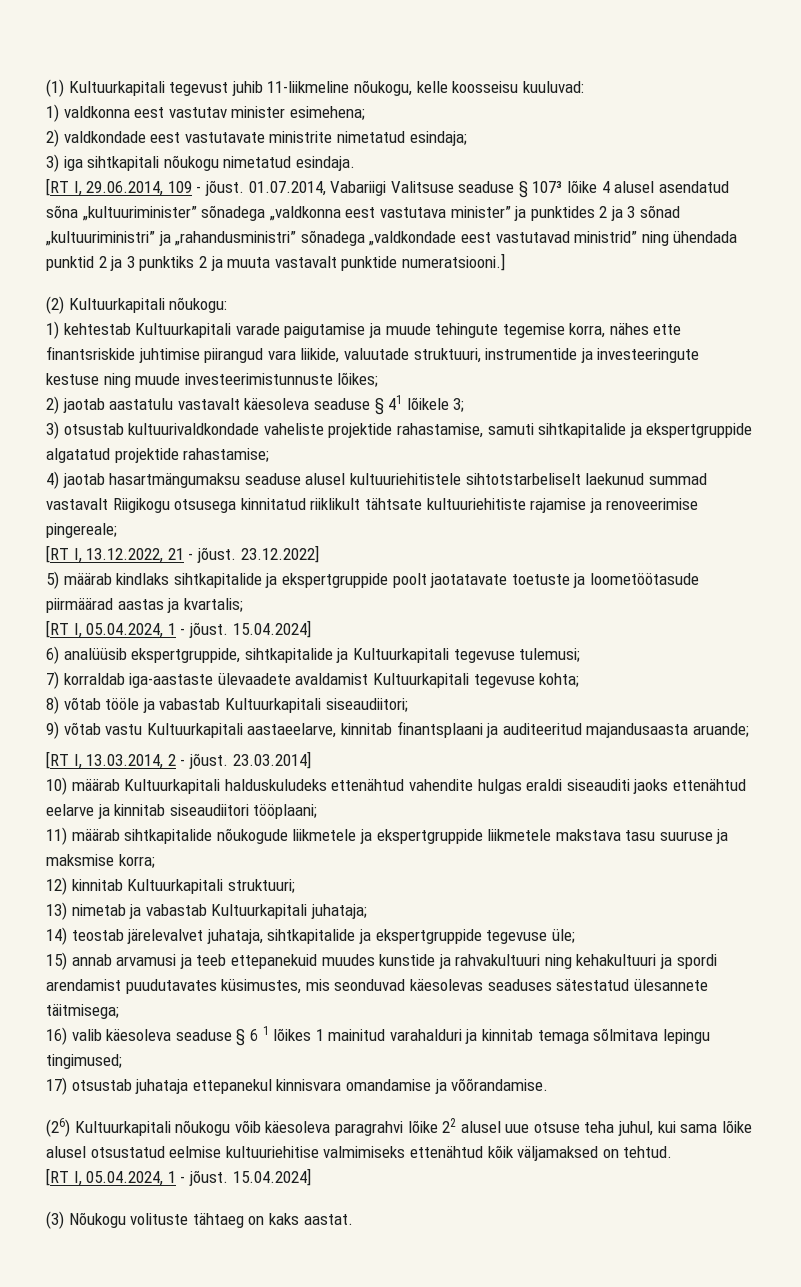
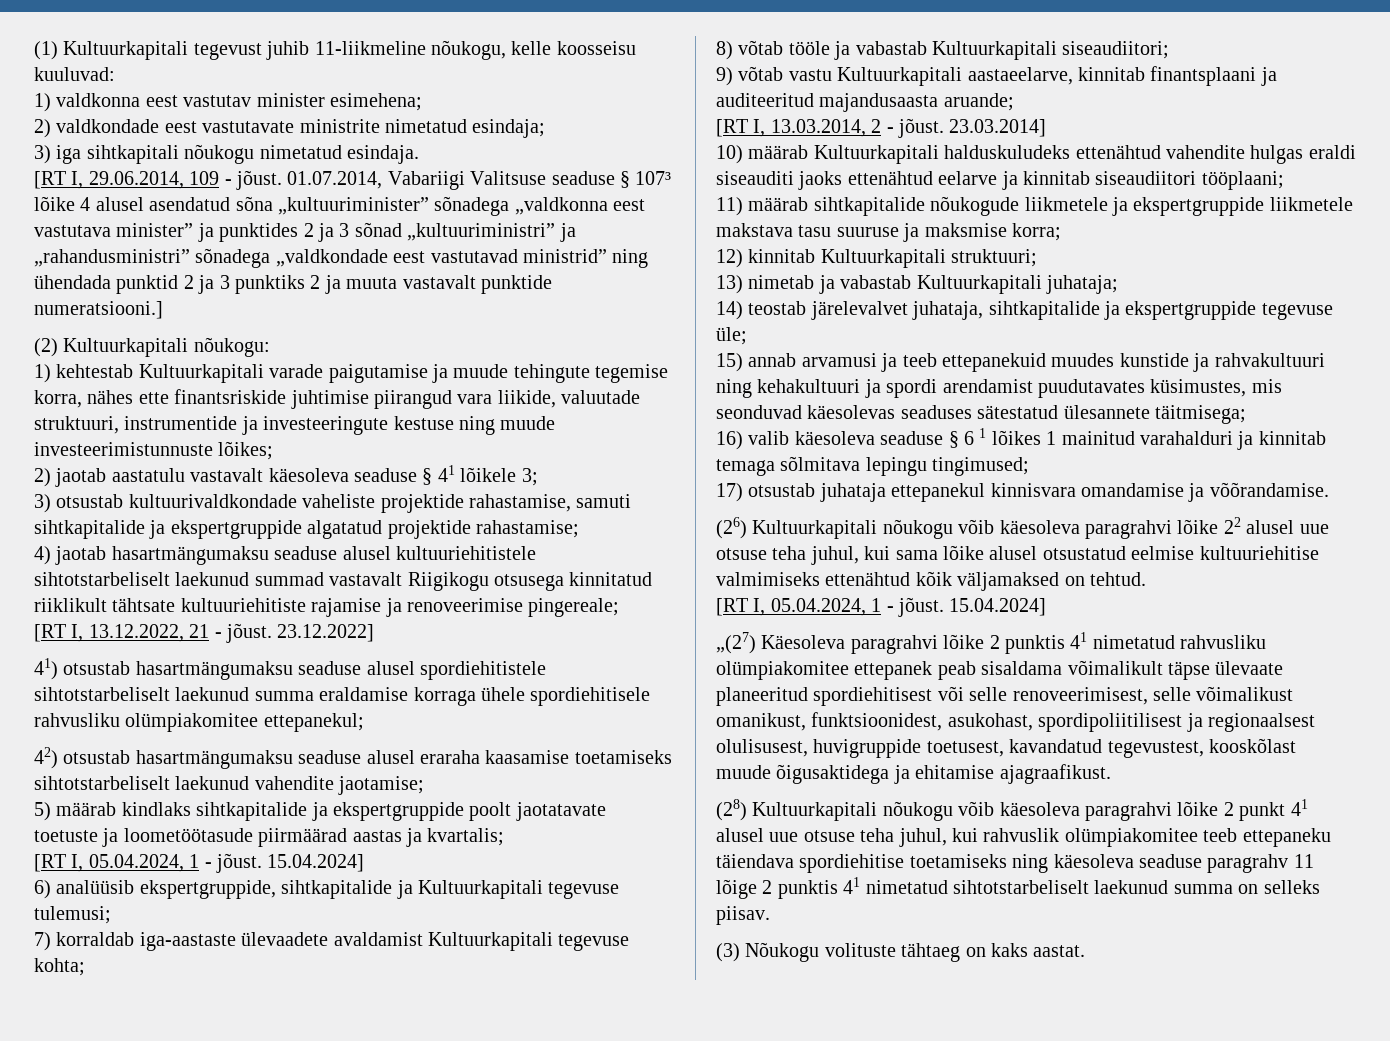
(319, 554) none -> [34,658,546,680] [34,687,651,706] [34,713,364,732] [34,747,672,769] [34,776,425,795] // 41) otsustab hasartmängumaksu seaduse alusel spordiehitistele sihtotstarbeliselt laekunud summa eraldamise korraga ühele spordiehitisele rahvusliku olümpiakomitee ettepanekul; // 42) otsustab hasartmängumaksu seaduse alusel eraraha kaasamise toetamiseks sihtotstarbeliselt laekunud vahendite jaotamise;
(311, 1177) none -> [716,632,1267,654] [716,660,1284,680] [716,686,1294,706] [716,712,1315,732] [716,738,1296,758] [716,764,1111,784] [716,799,1308,821] [716,828,1331,847] [716,854,1314,873] [716,877,1320,899] [716,906,770,925] // „(27) Käesoleva paragrahvi lõike 2 punktis 41 nimetatud rahvusliku olümpiakomitee ettepanek peab sisaldama võimalikult täpse ülevaate planeeritud spordiehitisest või selle renoveerimisest, selle võimalikust omanikust, funktsioonidest, asukohast, spordipoliitilisest ja regionaalsest olulisusest, huvigruppide toetusest, kavandatud tegevustest, kooskõlast muude õigusaktidega ja ehitamise ajagraafikust. // (28) Kultuurkapitali nõukogu võib käesoleva paragrahvi lõike 2 punkt 41 alusel uue otsuse teha juhul, kui rahvuslik olümpiakomitee teeb ettepaneku täiendava spordiehitise toetamiseks ning käesoleva seaduse paragrahv 11 lõige 2 punktis 41 nimetatud sihtotstarbeliselt laekunud summa on selleks piisav.

